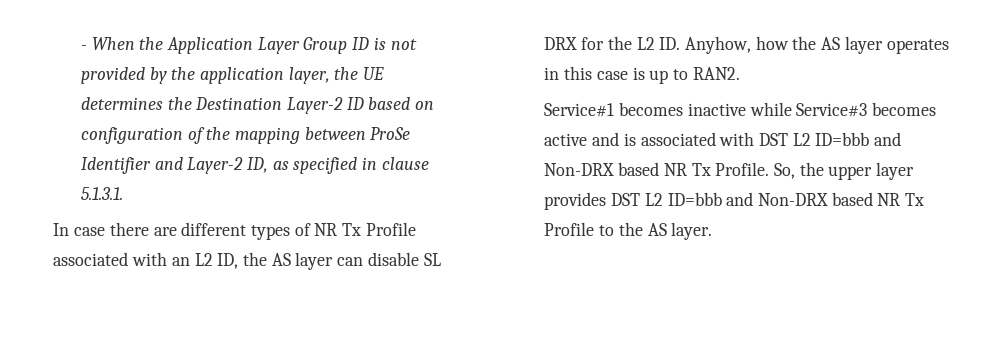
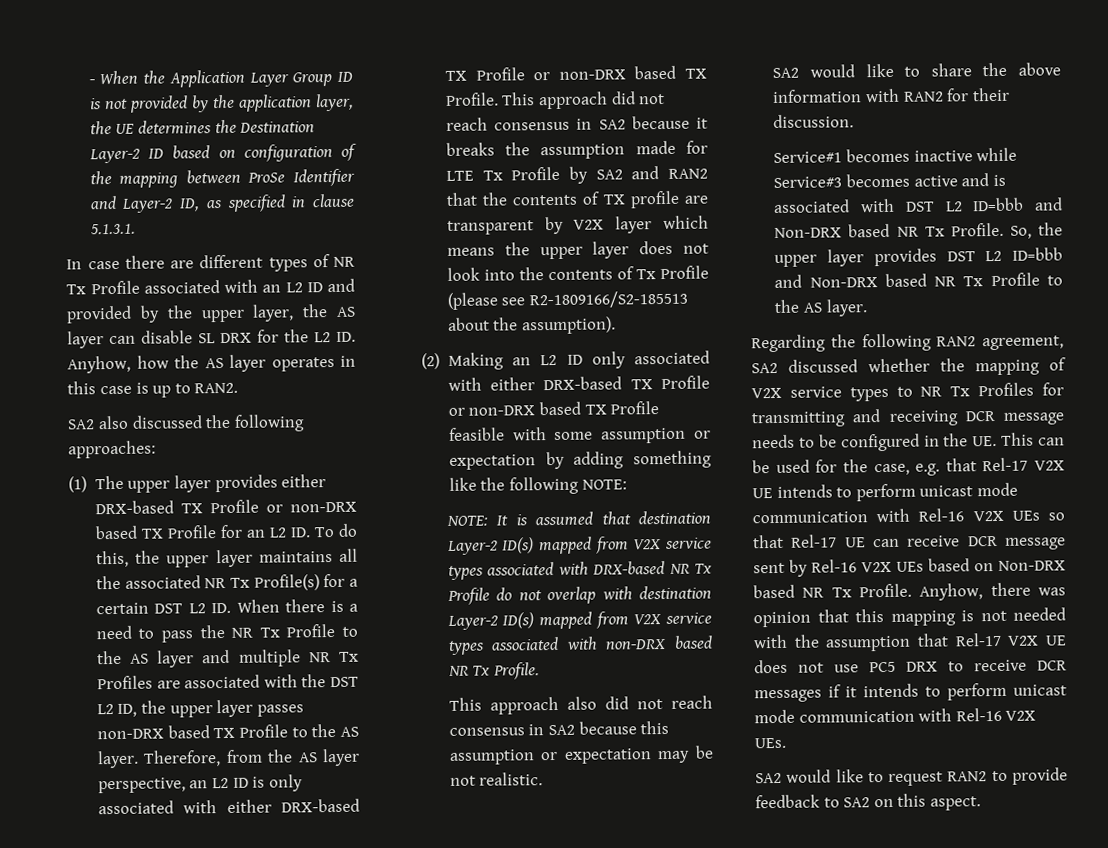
[217,253,239,269] ID, -> [306,278,355,293] [66,304,295,324] ID and provided by the upper layer,
(740, 73) none -> [67,414,305,432] [68,440,157,459] [68,474,327,493] [94,499,357,515] [94,523,358,540] [95,548,358,568] [95,573,358,591] [95,599,358,615] [95,623,358,643] [96,649,359,668] [96,674,359,690] [96,699,304,718] [96,723,359,740] [96,748,360,769] [97,774,303,794] [97,798,360,815] [444,65,707,81] [444,91,666,110] [445,115,708,131] [445,140,708,160] [445,166,708,184] [445,190,709,209] [446,215,709,235] [446,240,709,260] [446,265,709,281] [446,290,689,310] [447,316,617,335] [421,350,710,370] [447,375,710,391] [447,401,660,416] [448,427,711,444] [448,450,712,470] [448,476,627,495] [445,510,711,527] [446,536,712,555] [447,560,712,580] [446,585,712,605] [446,611,712,630] [447,635,713,655] [447,662,540,680] [448,695,713,715] [448,720,670,736] [448,745,714,765] [449,772,544,786] [772,62,1061,78] [772,87,1010,103] [773,114,855,128] // SA2 also discussed the following approaches: // (1) The upper layer provides either DRX-based TX Profile or non-DRX based TX Profile for an L2 ID. To do this, the upper layer maintains all the associated NR Tx Profile(s) for a certain DST L2 ID. When there is a need to pass the NR Tx Profile to the AS layer and multiple NR Tx Profiles are associated with the DST L2 ID, the upper layer passes non-DRX based TX Profile to the AS layer. Therefore, from the AS layer perspective, an L2 ID is only associated with either DRX-based TX Profile or non-DRX based TX Profile. This approach did not reach consensus in SA2 because it breaks the assumption made for LTE Tx Profile by SA2 and RAN2 that the contents of TX profile are transparent by V2X layer which means the upper layer does not look into the contents of Tx Profile (please see R2-1809166/S2-185513 about the assumption). // (2) Making an L2 ID only associated with either DRX-based TX Profile or non-DRX based TX Profile feasible with some assumption or expectation by adding something like the following NOTE: // NOTE: It is assumed that destination Layer-2 ID(s) mapped from V2X service types associated with DRX-based NR Tx Profile do not overlap with destination Layer-2 ID(s) mapped from V2X service types associated with non-DRX based NR Tx Profile. // This approach also did not reach consensus in SA2 because this assumption or expectation may be not realistic. // SA2 would like to share the above information with RAN2 for their discussion.
(713, 231) none -> [751,333,1064,353] [751,357,1066,376] [751,382,1064,402] [751,409,1065,428] [752,432,1065,452] [752,457,1065,476] [752,482,1018,502] [752,508,1065,524] [753,534,1066,550] [753,558,1066,577] [753,582,1066,601] [753,607,1066,628] [753,632,1067,652] [754,659,1067,674] [754,682,1067,703] [754,707,1037,724] [754,737,786,749] [755,767,1068,786] [755,793,981,811] // Regarding the following RAN2 agreement, SA2 discussed whether the mapping of V2X service types to NR Tx Profiles for transmitting and receiving DCR message needs to be configured in the UE. This can be used for the case, e.g. that Rel-17 V2X UE intends to perform unicast mode communication with Rel-16 V2X UEs so that Rel-17 UE can receive DCR message sent by Rel-16 V2X UEs based on Non-DRX based NR Tx Profile. Anyhow, there was opinion that this mapping is not needed with the assumption that Rel-17 V2X UE does not use PC5 DRX to receive DCR messages if it intends to perform unicast mode communication with Rel-16 V2X UEs. // SA2 would like to request RAN2 to provide feedback to SA2 on this aspect.

